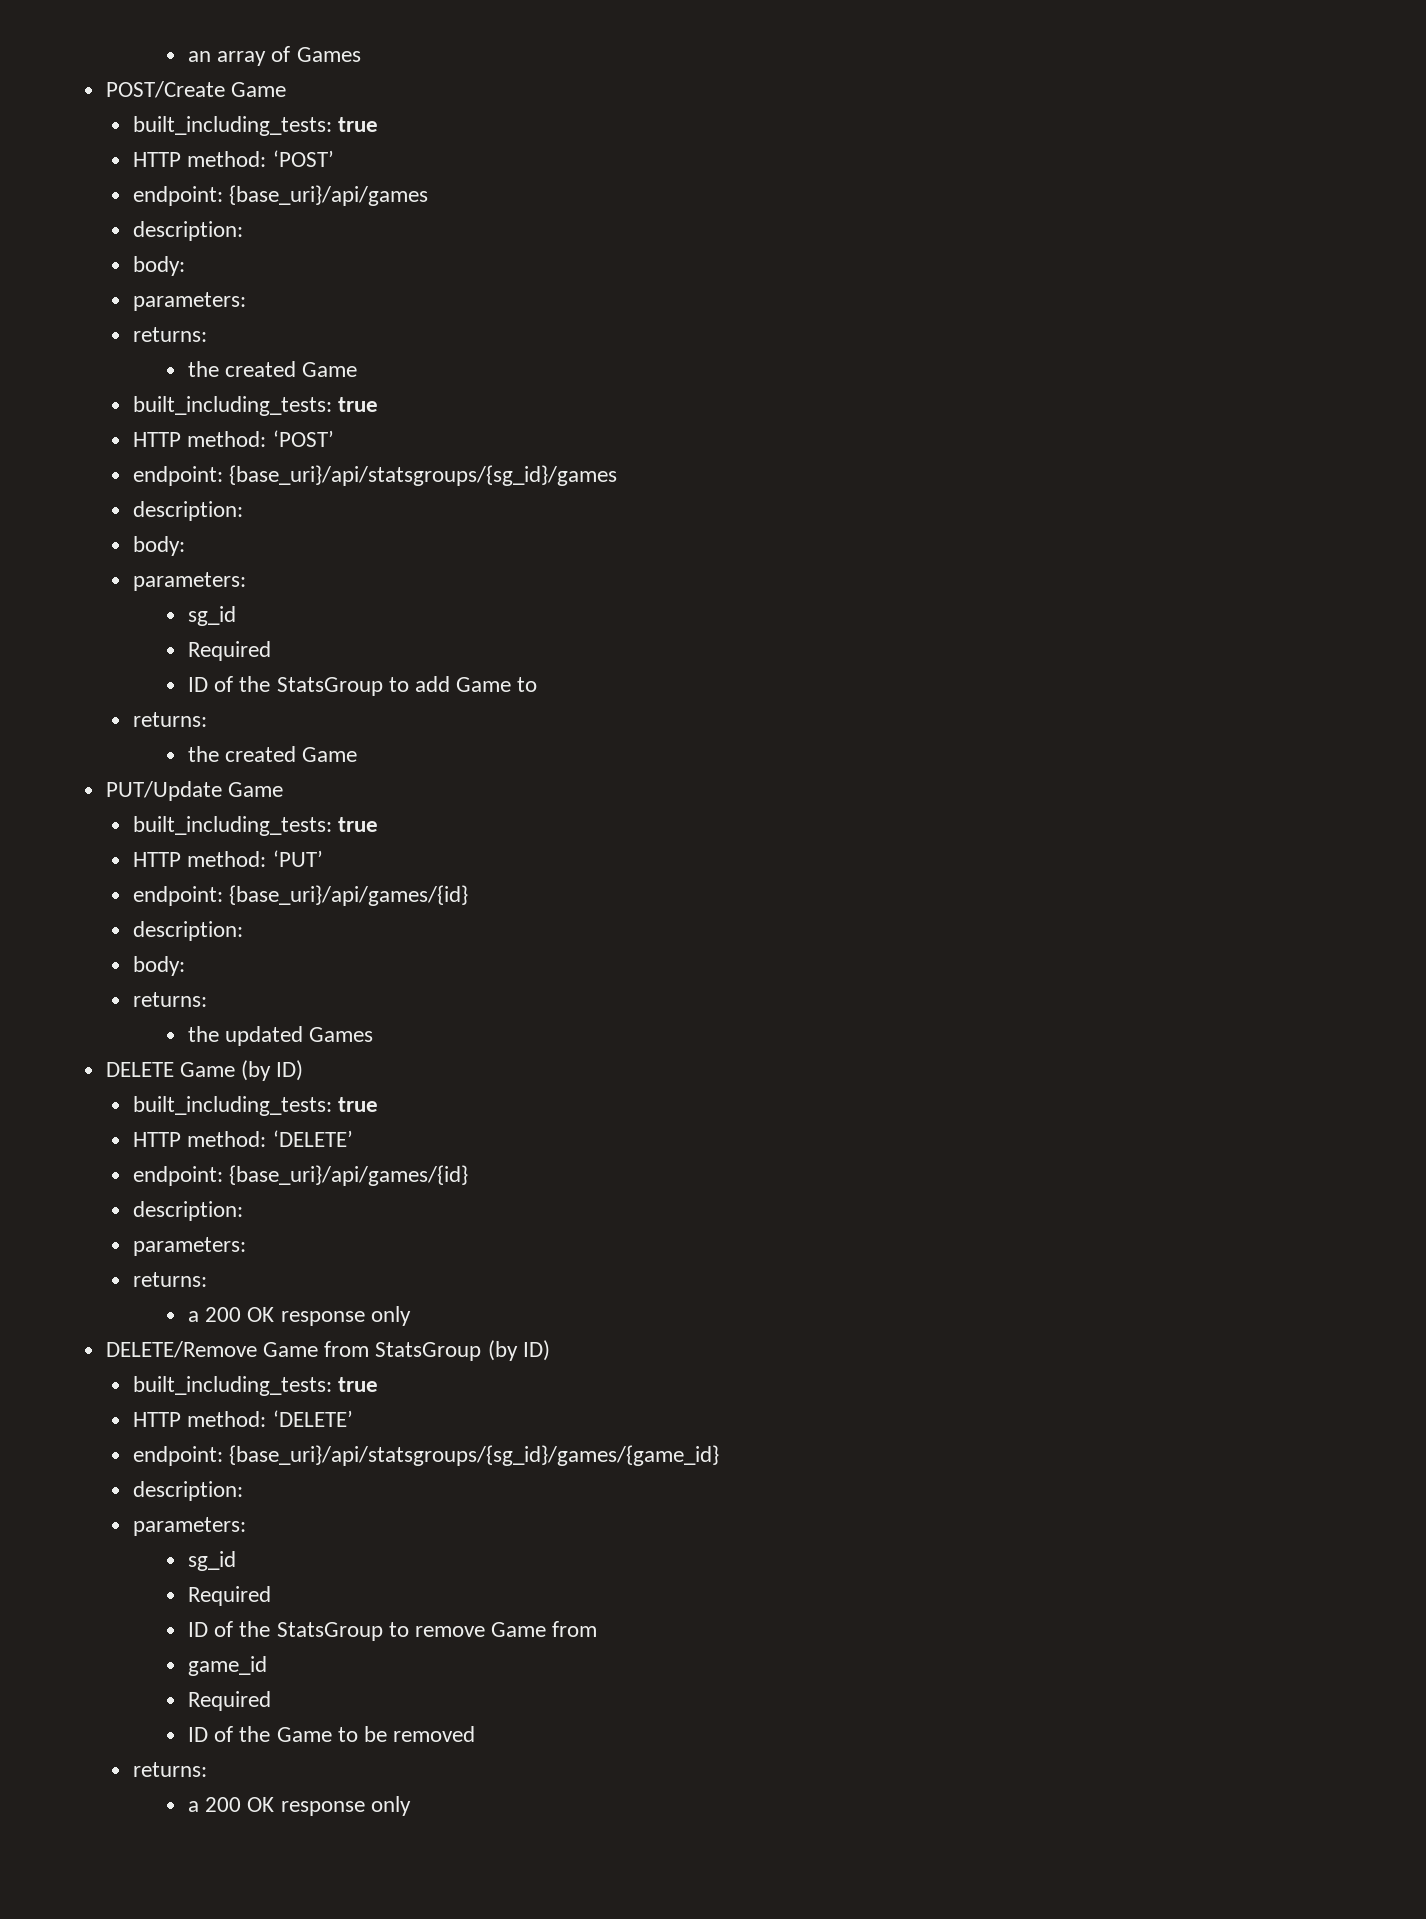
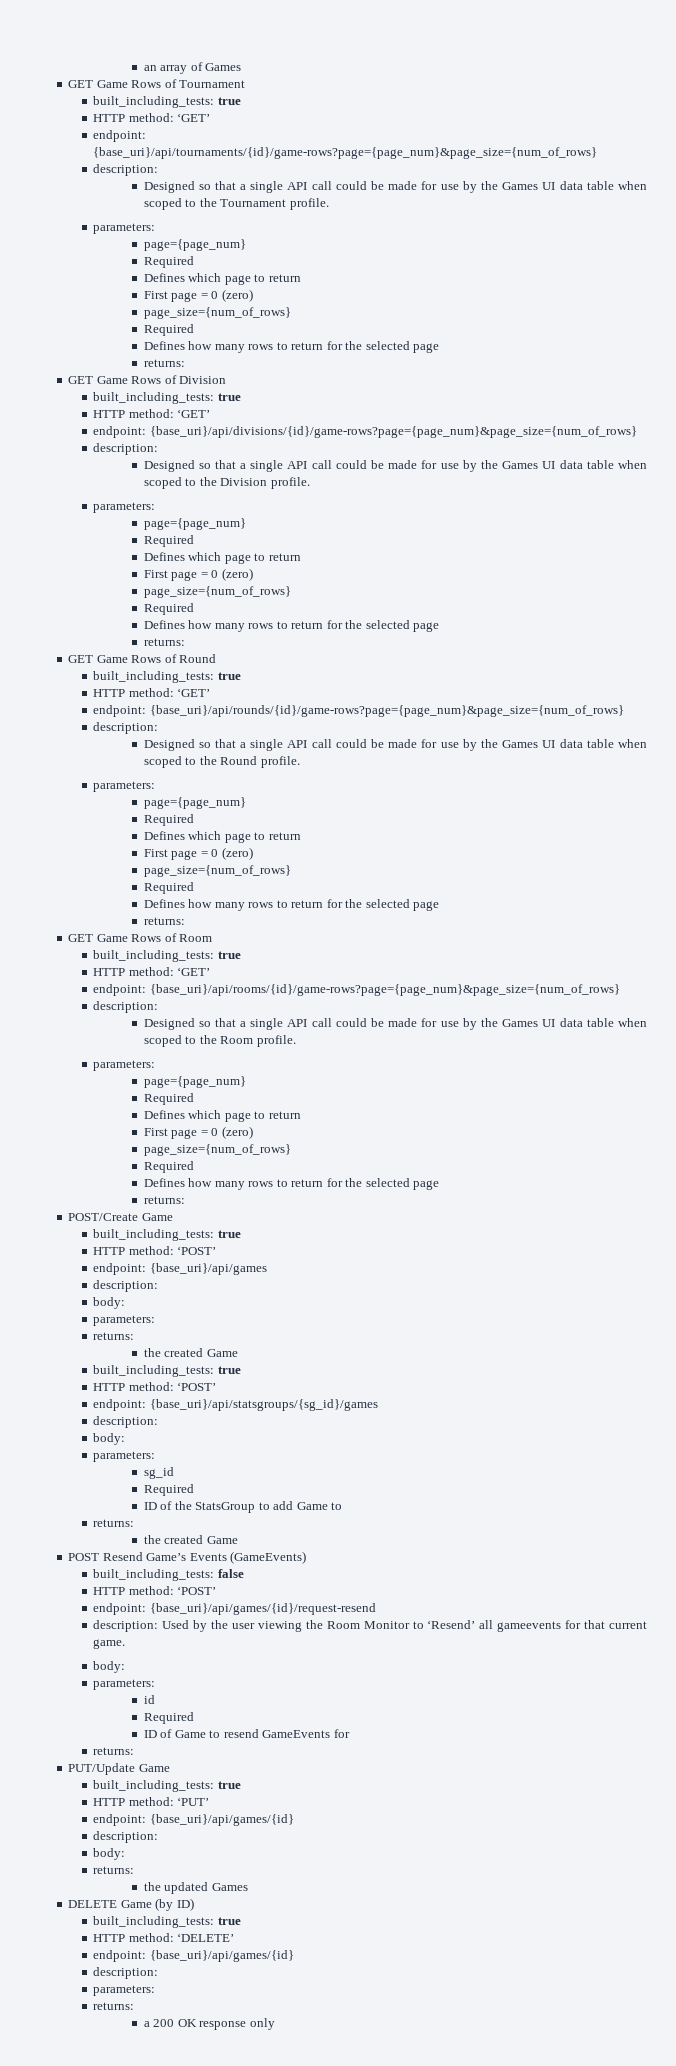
(361, 54) none -> [68,79,246,88] [93,96,241,108] [93,113,211,122] [93,130,147,142] [93,147,598,159] [93,164,159,176] [143,181,648,193] [143,198,329,210] [93,223,156,234] [143,239,246,251] [143,256,194,268] [143,273,301,285] [143,289,253,302] [143,307,291,319] [143,324,194,336] [143,341,440,353] [143,359,185,367] [68,375,227,384] [93,392,241,404] [93,409,211,418] [93,426,637,438] [93,443,159,455] [143,460,648,472] [143,477,310,489] [93,502,156,513] [143,518,246,530] [143,535,194,547] [143,552,301,564] [143,568,253,581] [143,586,291,598] [143,603,194,615] [143,620,440,632] [143,638,185,646] [68,654,217,663] [93,671,241,683] [93,688,211,697] [93,705,624,717] [93,722,159,734] [143,739,648,751] [143,756,300,768] [93,781,156,792] [143,797,246,809] [143,814,194,826] [143,831,301,843] [143,847,253,860] [143,865,291,877] [143,882,194,894] [143,899,440,911] [143,917,185,925] [68,933,213,942] [93,950,241,962] [93,967,211,976] [93,984,620,996] [93,1001,159,1013] [143,1018,648,1030] [143,1035,296,1047] [93,1060,156,1071] [143,1076,246,1088] [143,1093,194,1105] [143,1110,301,1122] [143,1126,253,1139] [143,1144,291,1156] [143,1161,194,1173] [143,1178,440,1190] [143,1196,185,1204] // GET Game Rows of Tournament // built_including_tests: true // HTTP method: ‘GET’ // endpoint: {base_uri}/api/tournaments/{id}/game-rows?page={page_num}&page_size={num_of_rows} // description: // Designed so that a single API call could be made for use by the Games UI data table when scoped to the Tournament profile. // parameters: // page={page_num} // Required // Defines which page to return // First page = 0 (zero) // page_size={num_of_rows} // Required // Defines how many rows to return for the selected page // returns: // GET Game Rows of Division // built_including_tests: true // HTTP method: ‘GET’ // endpoint: {base_uri}/api/divisions/{id}/game-rows?page={page_num}&page_size={num_of_rows} // description: // Designed so that a single API call could be made for use by the Games UI data table when scoped to the Division profile. // parameters: // page={page_num} // Required // Defines which page to return // First page = 0 (zero) // page_size={num_of_rows} // Required // Defines how many rows to return for the selected page // returns: // GET Game Rows of Round // built_including_tests: true // HTTP method: ‘GET’ // endpoint: {base_uri}/api/rounds/{id}/game-rows?page={page_num}&page_size={num_of_rows} // description: // Designed so that a single API call could be made for use by the Games UI data table when scoped to the Round profile. // parameters: // page={page_num} // Required // Defines which page to return // First page = 0 (zero) // page_size={num_of_rows} // Required // Defines how many rows to return for the selected page // returns: // GET Game Rows of Room // built_including_tests: true // HTTP method: ‘GET’ // endpoint: {base_uri}/api/rooms/{id}/game-rows?page={page_num}&page_size={num_of_rows} // description: // Designed so that a single API call could be made for use by the Games UI data table when scoped to the Room profile. // parameters: // page={page_num} // Required // Defines which page to return // First page = 0 (zero) // page_size={num_of_rows} // Required // Defines how many rows to return for the selected page // returns:
(358, 754) none -> [68,1551,307,1564] [93,1569,244,1581] [93,1586,217,1595] [93,1603,376,1615] [93,1620,647,1632] [93,1639,126,1649] [93,1661,126,1673] [93,1679,156,1690] [143,1695,155,1704] [143,1712,194,1724] [143,1729,350,1738] [93,1747,135,1755] // POST Resend Game’s Events (GameEvents) // built_including_tests: false // HTTP method: ‘POST’ // endpoint: {base_uri}/api/games/{id}/request-resend // description: Used by the user viewing the Room Monitor to ‘Resend’ all gameevents for that current game. // body: // parameters: // id // Required // ID of Game to resend GameEvents for // returns:
[105,1340,550,1361] [133,1376,379,1396] [133,1410,353,1427] [133,1445,720,1466] [133,1481,244,1501] [133,1517,247,1536] [187,1551,236,1571] [187,1586,271,1606] [187,1621,598,1641] [187,1656,267,1676] [187,1691,271,1711] [187,1726,476,1742] [133,1762,208,1777] [187,1796,411,1816] // DELETE/Remove Game from StatsGroup (by ID) // built_including_tests: true // HTTP method: ‘DELETE’ // endpoint: {base_uri}/api/statsgroups/{sg_id}/games/{game_id} // description: // parameters: // sg_id // Required // ID of the StatsGroup to remove Game from // game_id // Required // ID of the Game to be removed // returns: // a 200 OK response only -> (275, 2024) none

